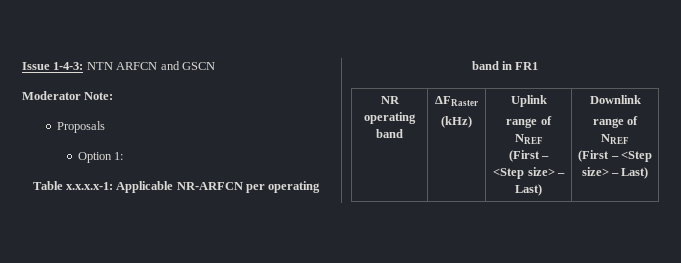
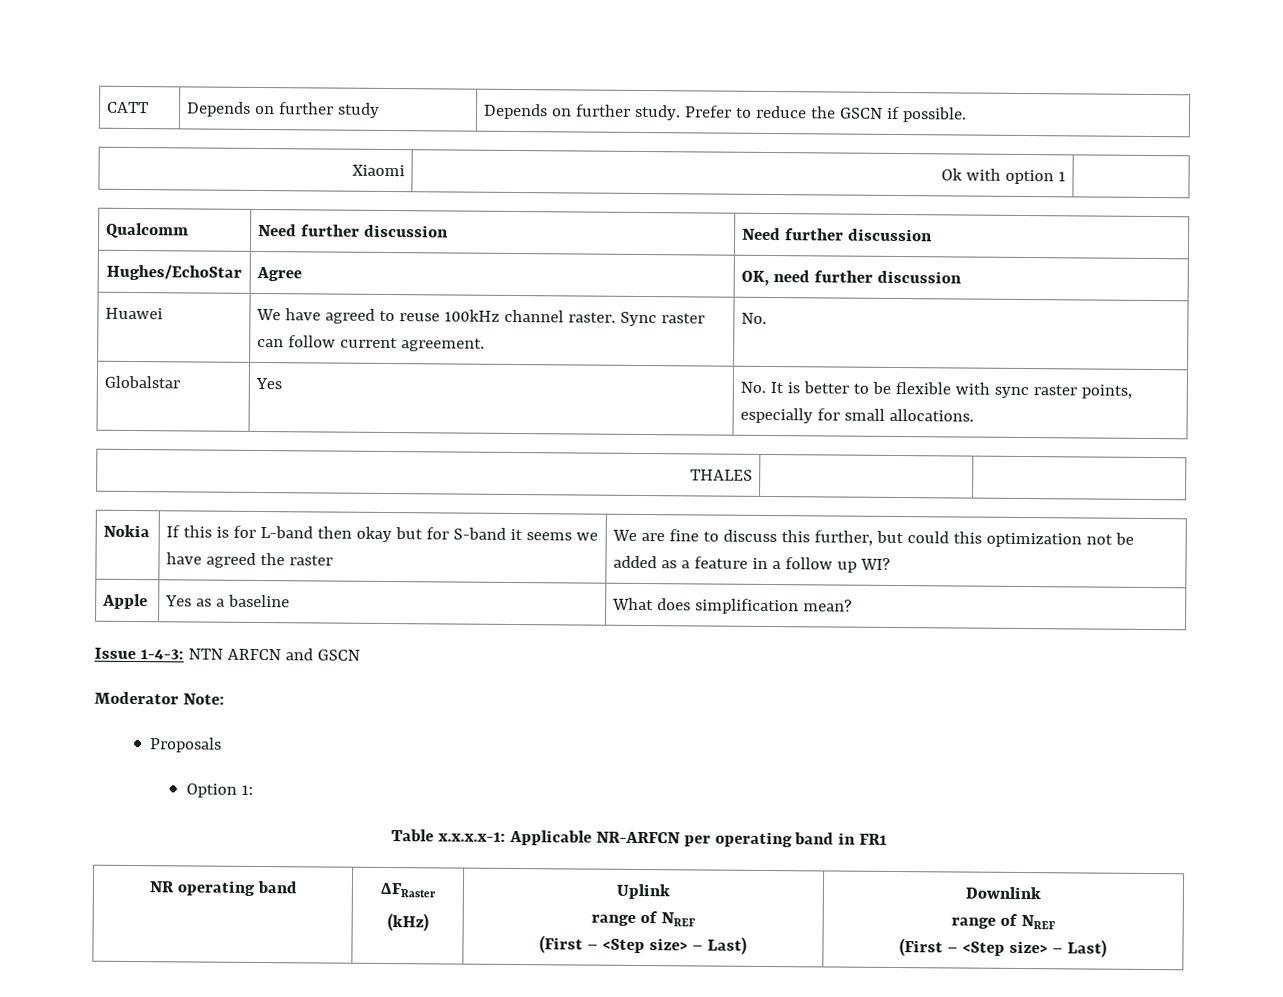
(22, 66) none -> [107,101,150,114] [186,101,381,118] [483,103,968,123] [351,164,405,177] [940,168,1066,185] [106,222,190,239] [258,223,450,238] [742,227,934,242] [106,264,242,281] [256,266,303,282] [741,270,963,287] [105,307,164,320] [256,308,706,327] [257,335,486,352] [741,312,768,324] [104,375,181,389] [255,377,283,390] [740,381,1133,399] [740,407,975,424] [689,469,753,481] [103,524,151,538] [166,525,599,543] [166,552,334,568] [612,529,1135,548] [613,555,891,573] [102,593,149,610] [165,594,291,608] [612,597,853,615] CATT | Depends on further study | Depends on further study. Prefer to reduce the GSCN if possible. // Xiaomi | Ok with option 1 | // Qualcomm | Need further discussion | Need further discussion // Hughes/EchoStar | Agree | OK, need further discussion // Huawei | We have agreed to reuse 100kHz channel raster. Sync raster can follow current agreement. | No. // Globalstar | Yes | No. It is better to be flexible with sync raster points, especially for small allocations. // THALES | | // Nokia | If this is for L-band then okay but for S-band it seems we have agreed the raster | We are fine to discuss this further, but could this optimization not be added as a feature in a follow up WI? // Apple | Yes as a baseline | What does simplification mean? //

